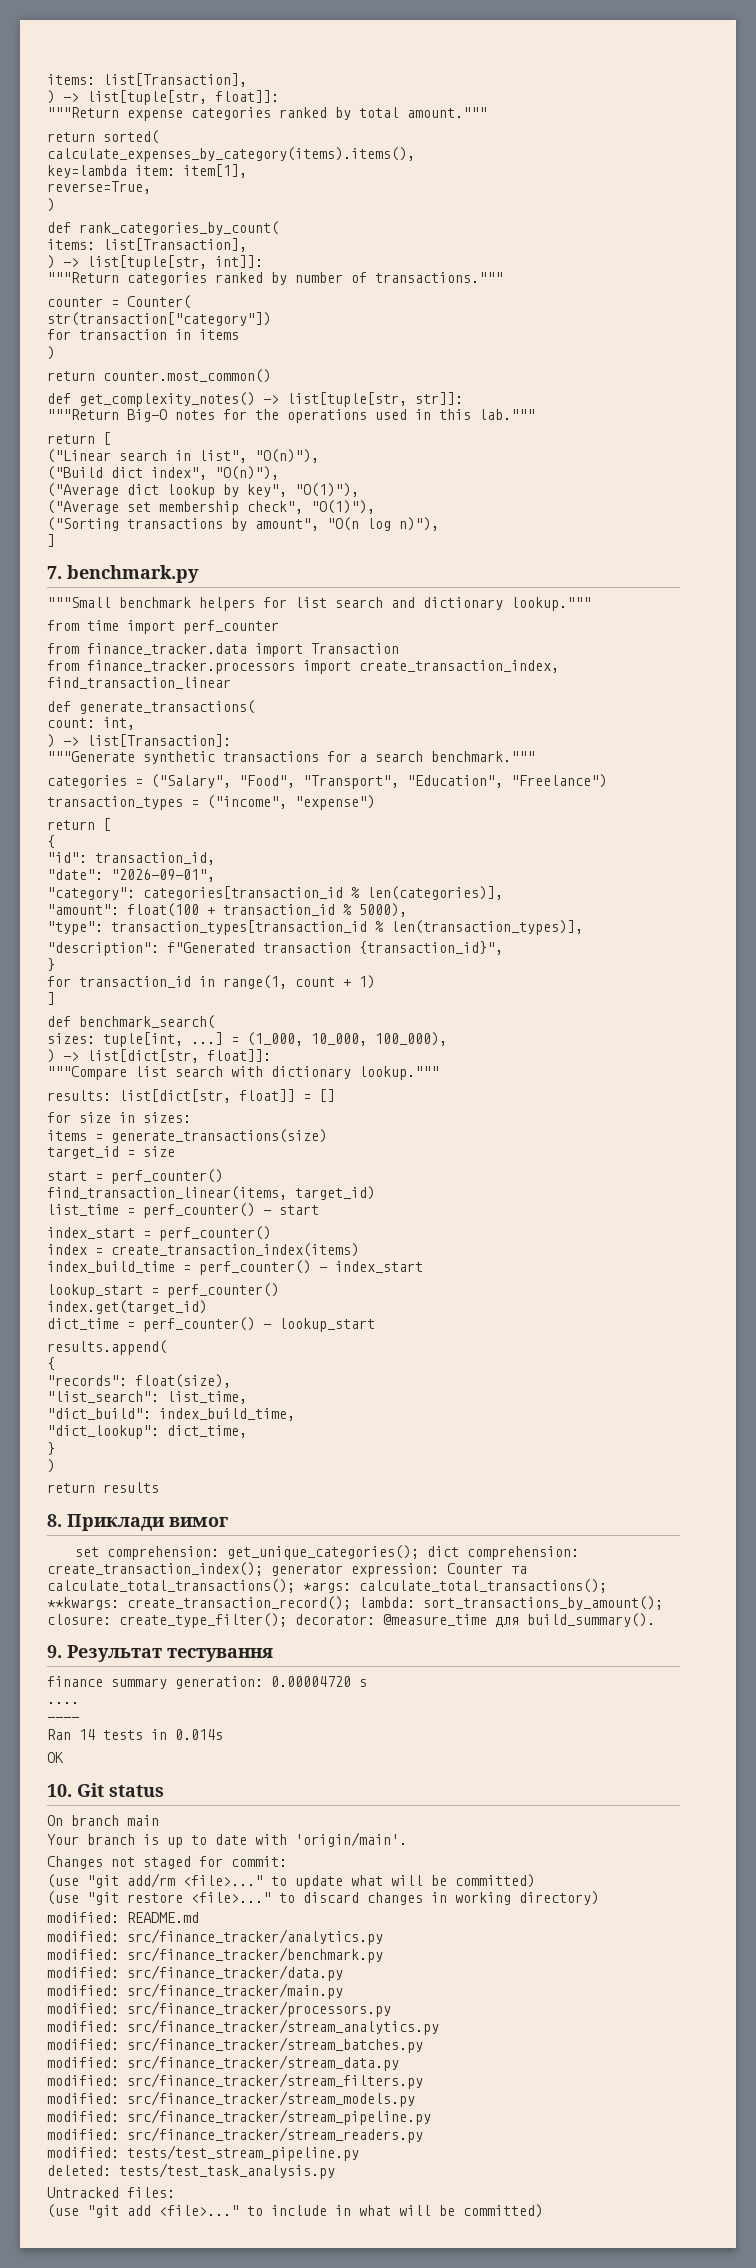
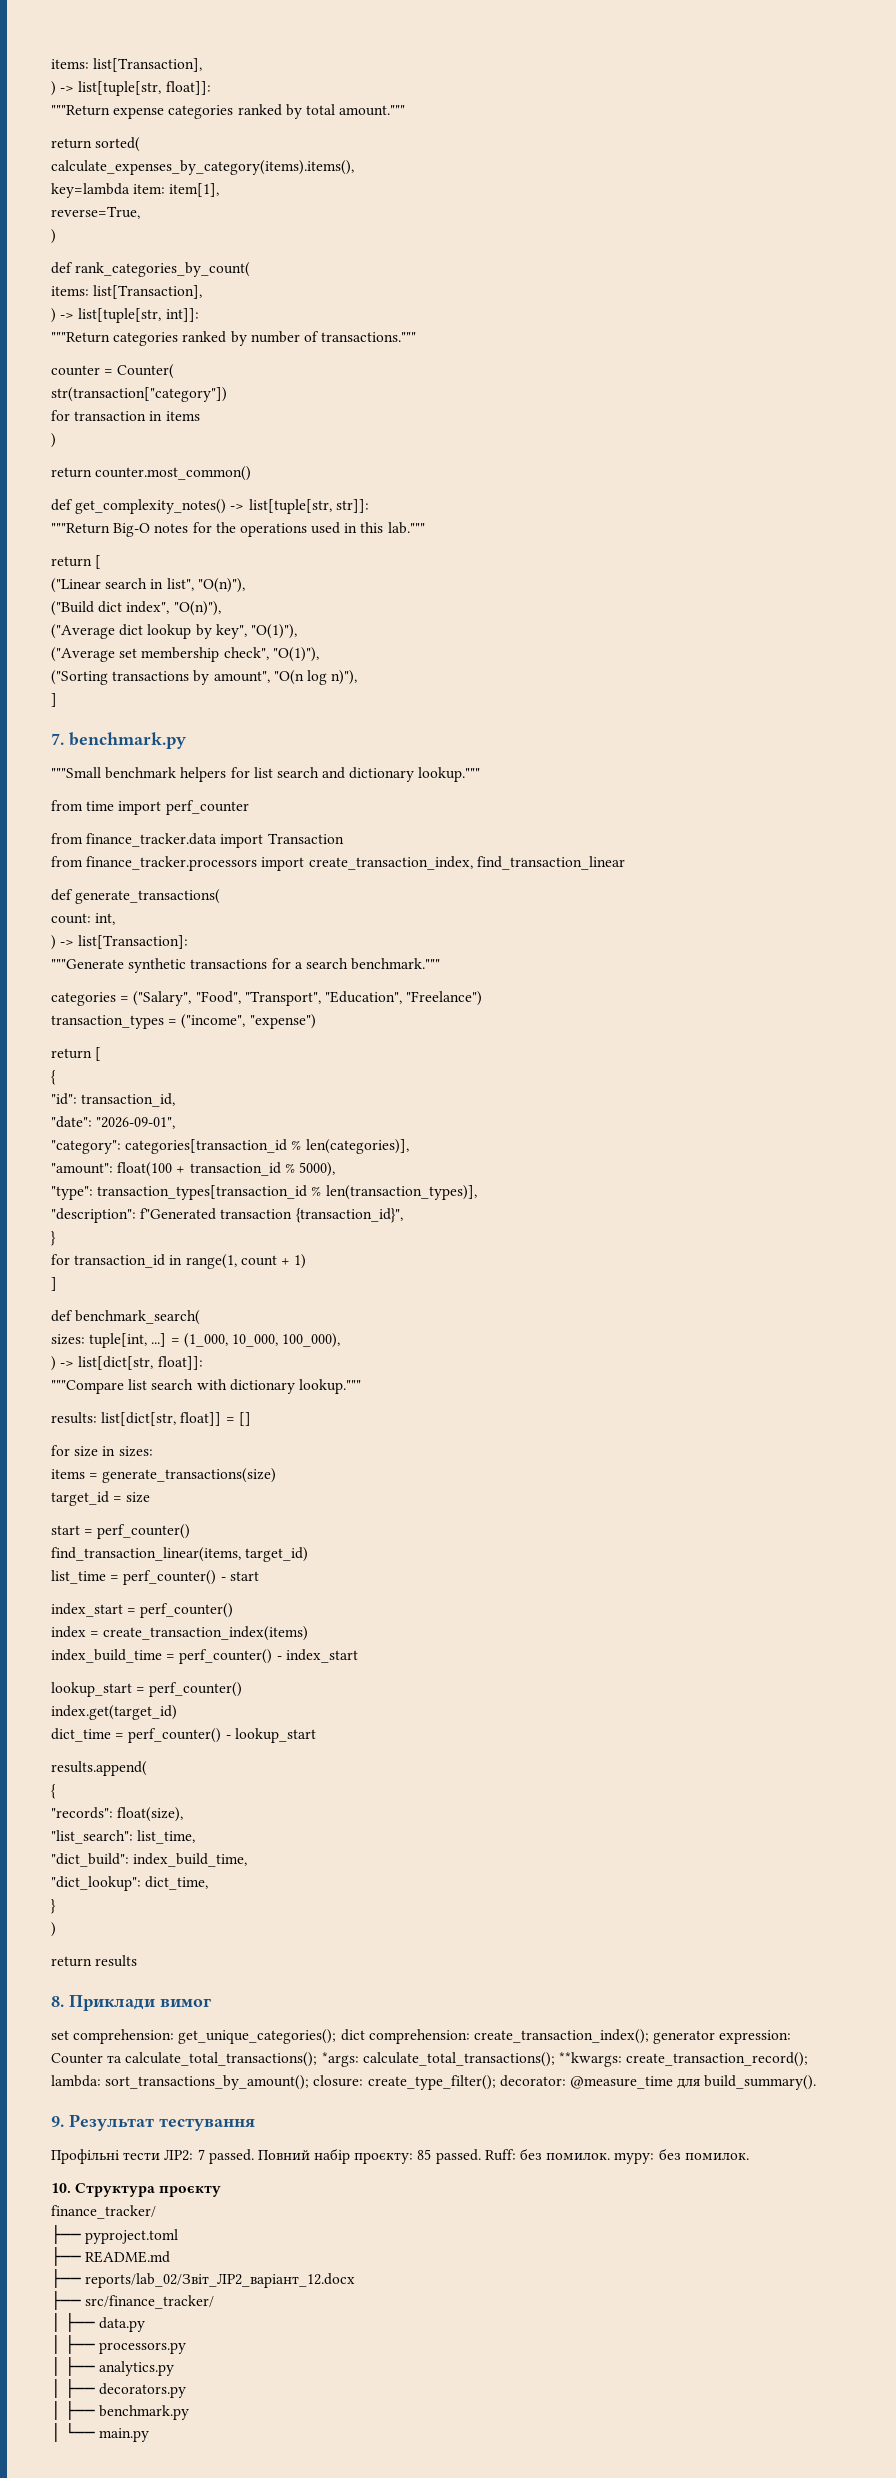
[47,1676,367,1689] [47,1702,79,1704] [47,1717,79,1722] [47,1729,223,1740] [47,1752,64,1763] [47,1783,164,1797] [47,1815,159,1826] [47,1832,407,1848] [47,1856,287,1869] [47,1873,535,1889] [47,1891,599,1905] [47,1912,199,1923] [47,1929,383,1945] [47,1947,383,1963] [47,1965,343,1981] [47,1983,343,1999] [47,2001,391,2017] [47,2019,439,2035] [47,2037,423,2053] [47,2055,399,2071] [47,2073,423,2089] [47,2091,415,2107] [47,2109,431,2125] [47,2127,423,2143] [47,2145,359,2161] [47,2163,335,2179] [47,2187,175,2198] [47,2204,543,2218] finance summary generation: 0.00004720 s // .... // ---- // Ran 14 tests in 0.014s // OK // 10. Git status // On branch main // Your branch is up to date with 'origin/main'. // Changes not staged for commit: // (use "git add/rm <file>..." to update what will be committed) // (use "git restore <file>..." to discard changes in working directory) // modified: README.md // modified: src/finance_tracker/analytics.py // modified: src/finance_tracker/benchmark.py // modified: src/finance_tracker/data.py // modified: src/finance_tracker/main.py // modified: src/finance_tracker/processors.py // modified: src/finance_tracker/stream_analytics.py // modified: src/finance_tracker/stream_batches.py // modified: src/finance_tracker/stream_data.py // modified: src/finance_tracker/stream_filters.py // modified: src/finance_tracker/stream_models.py // modified: src/finance_tracker/stream_pipeline.py // modified: src/finance_tracker/stream_readers.py // modified: tests/test_stream_pipeline.py // deleted: tests/test_task_analysis.py // Untracked files: // (use "git add <file>..." to include in what will be committed) -> [51,2148,749,2164] [51,2183,222,2197] [51,2205,156,2219] [51,2224,179,2244] [51,2246,171,2266] [51,2268,356,2288] [51,2290,215,2310] [51,2312,146,2332] [51,2334,187,2354] [51,2356,175,2376] [51,2378,187,2398] [51,2400,190,2420] [51,2422,150,2442] Профільні тести ЛР2: 7 passed. Повний набір проєкту: 85 passed. Ruff: без помилок. mypy: без помилок. // 10. Структура проєкту // finance_tracker/ // ├── pyproject.toml // ├── README.md // ├── reports/lab_02/Звіт_ЛР2_варіант_12.docx // ├── src/finance_tracker/ // │ ├── data.py // │ ├── processors.py // │ ├── analytics.py // │ ├── decorators.py // │ ├── benchmark.py // │ └── main.py

